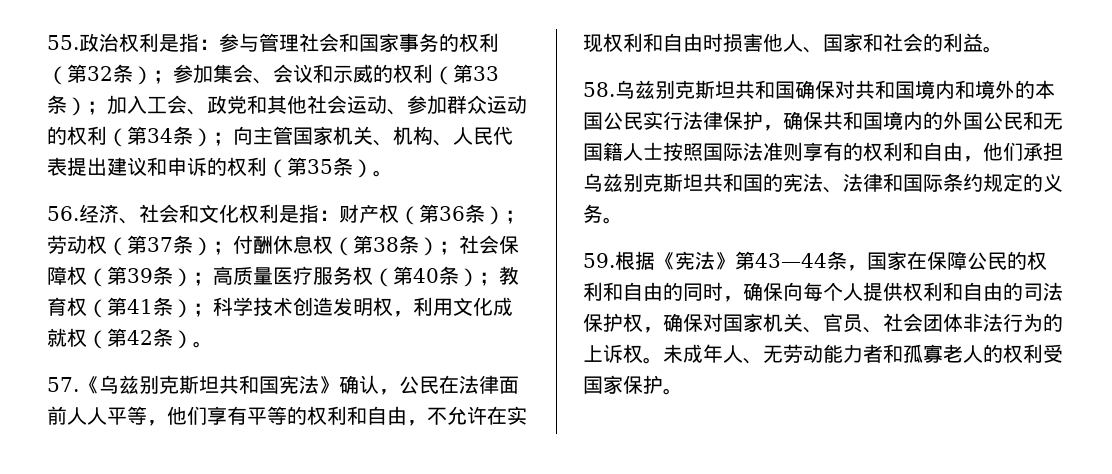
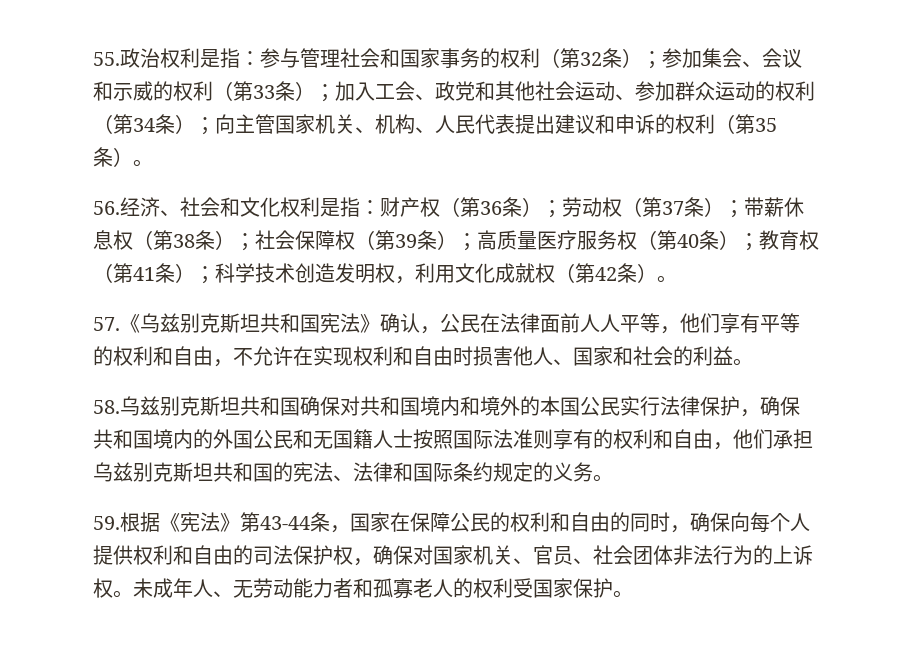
[233,235,273,254] 付酬 -> [744,197,784,217] 带薪
[755,253,827,268] 43—44 -> [260,516,310,530] 43-44

